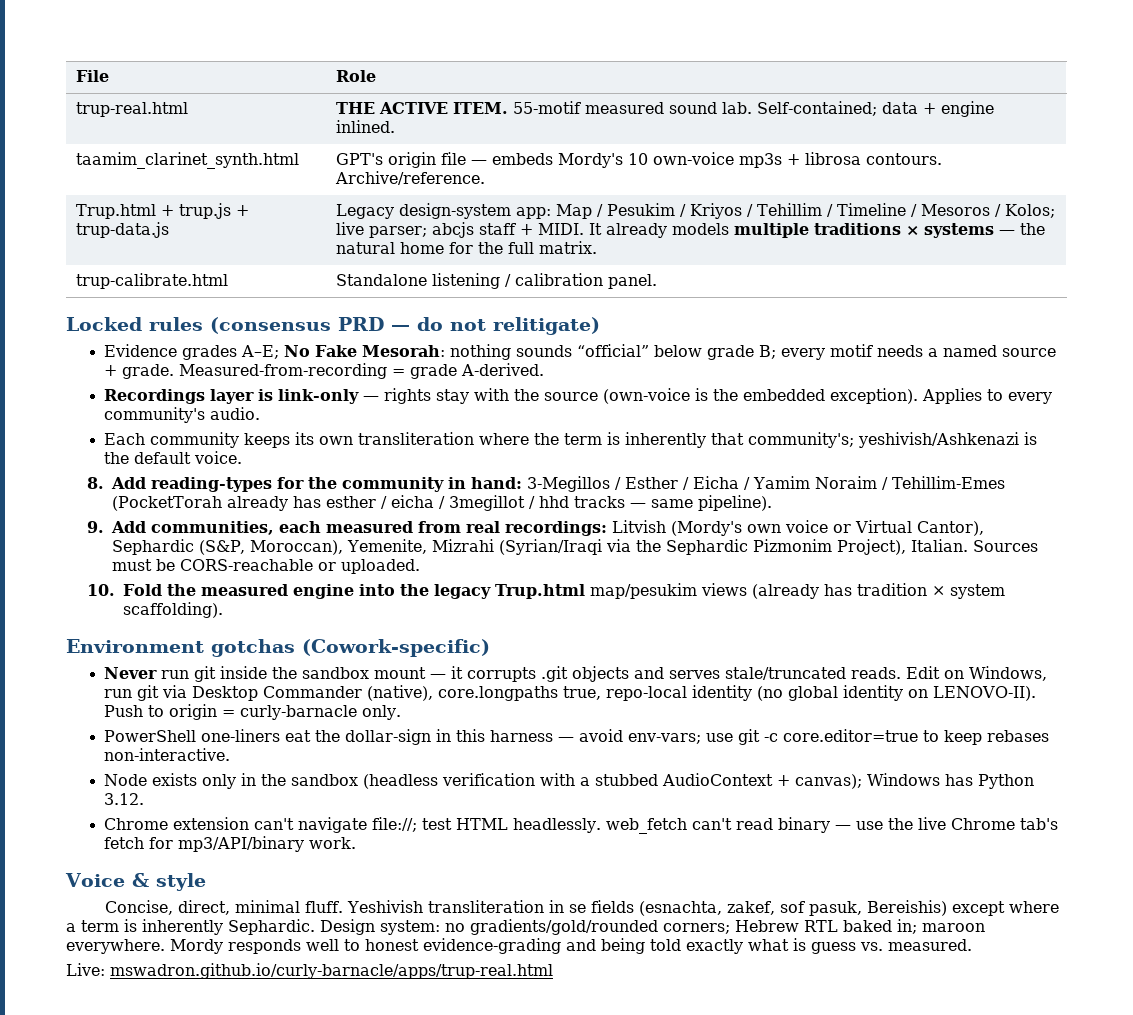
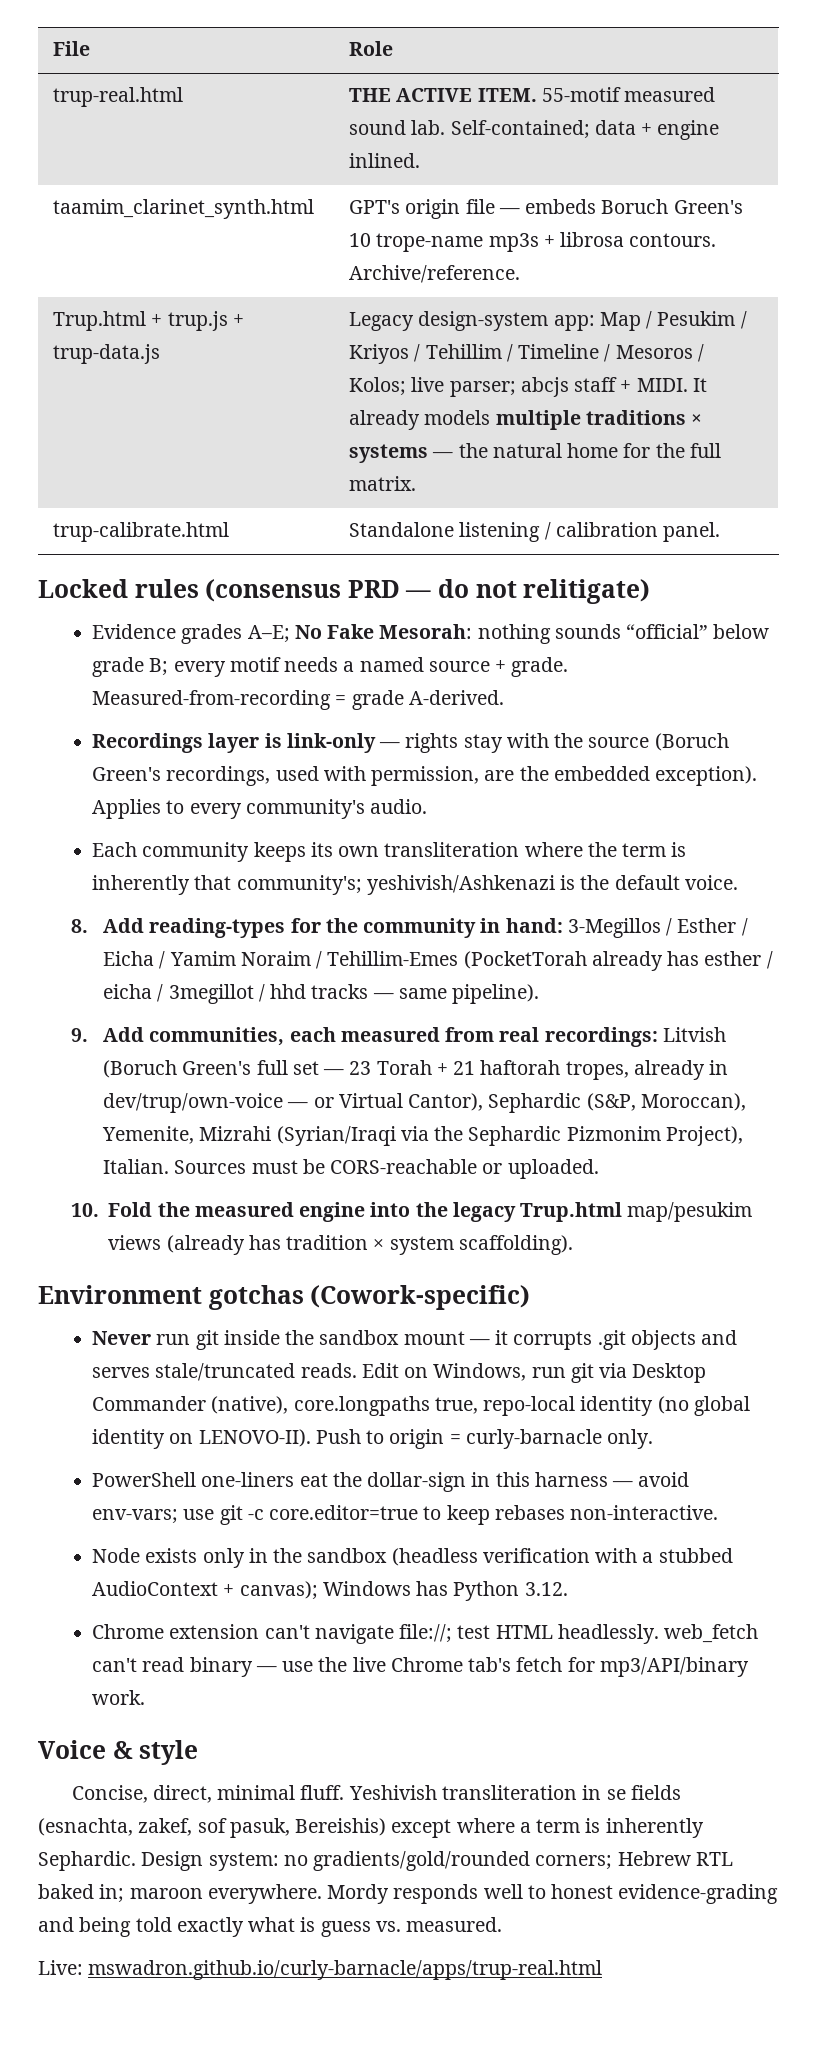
[557,152,734,168] Mordy's 10 own-voice -> [601,199,743,214] [349,233,484,252] Boruch Green's 10 trope-name
[603,388,709,404] (own-voice is -> [654,733,729,751] [91,766,515,786] (Boruch Green's recordings, used with permission, are
[670,520,828,536] (Mordy's own voice -> [103,1060,729,1080] [103,1093,309,1113] (Boruch Green's full set — 23 Torah + 21 haftorah tropes, already in dev/trup/own-voice —

